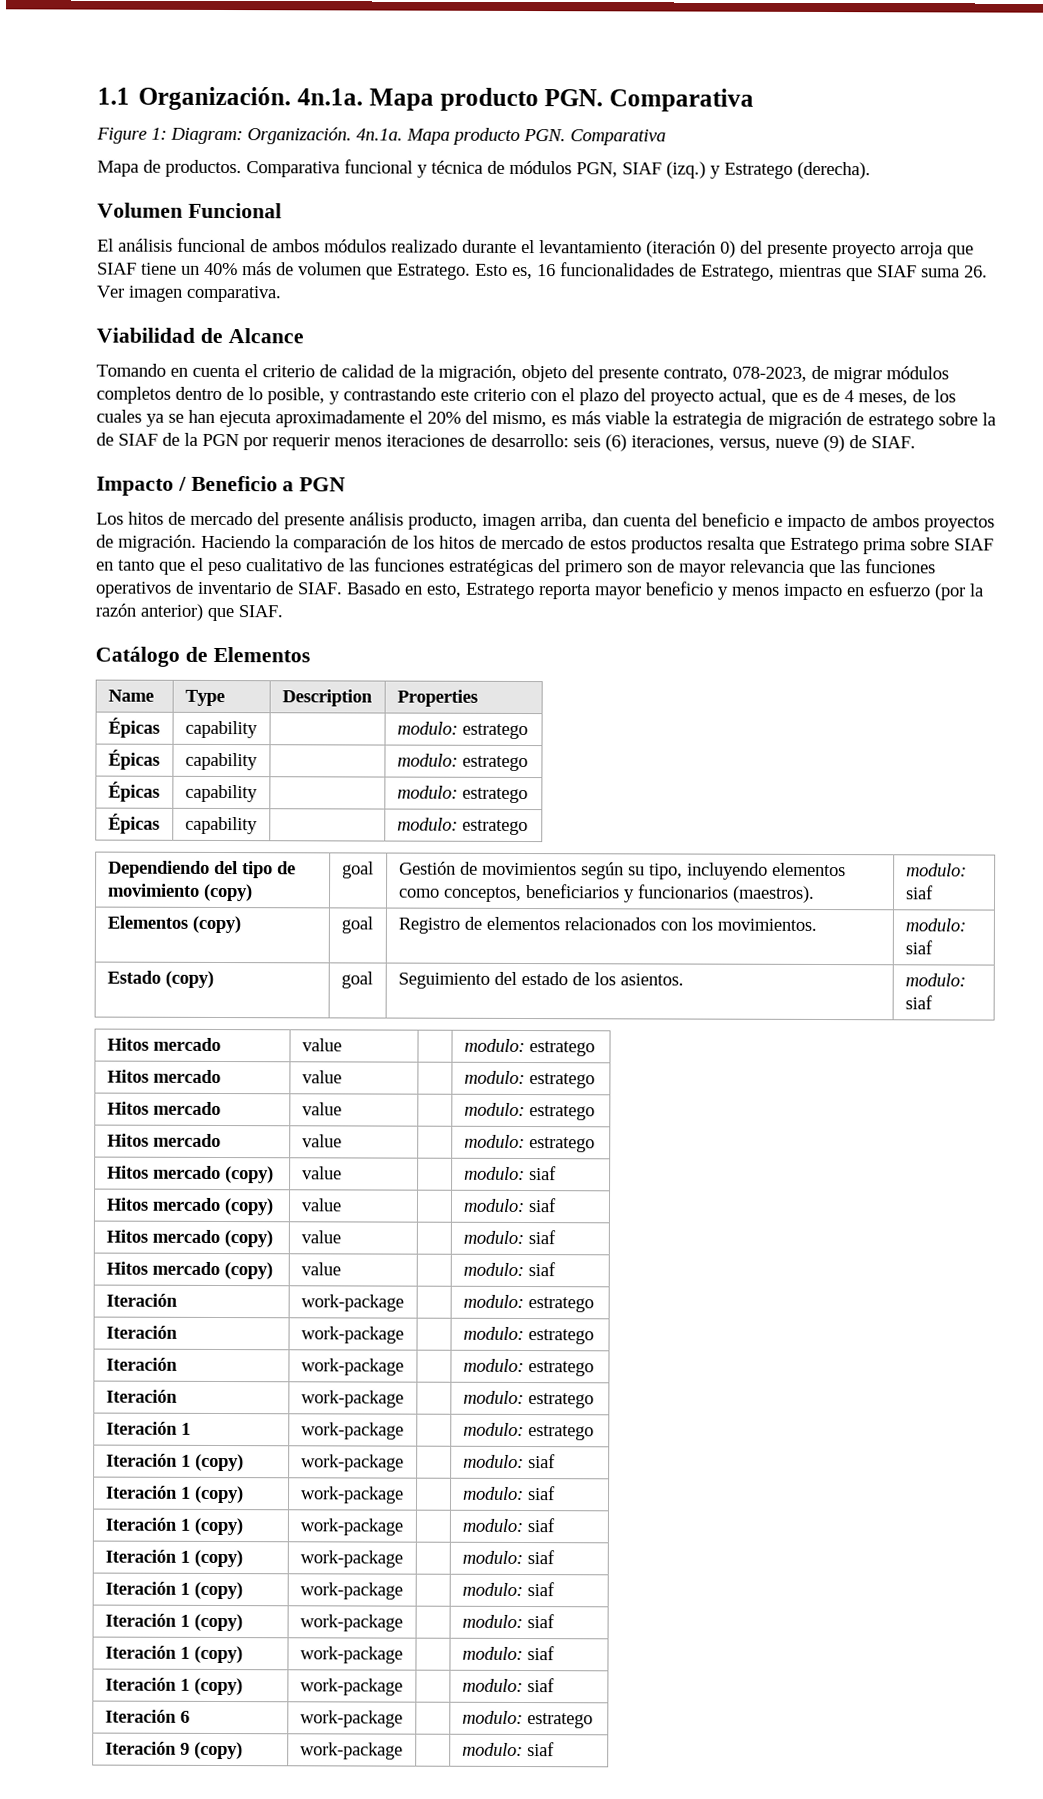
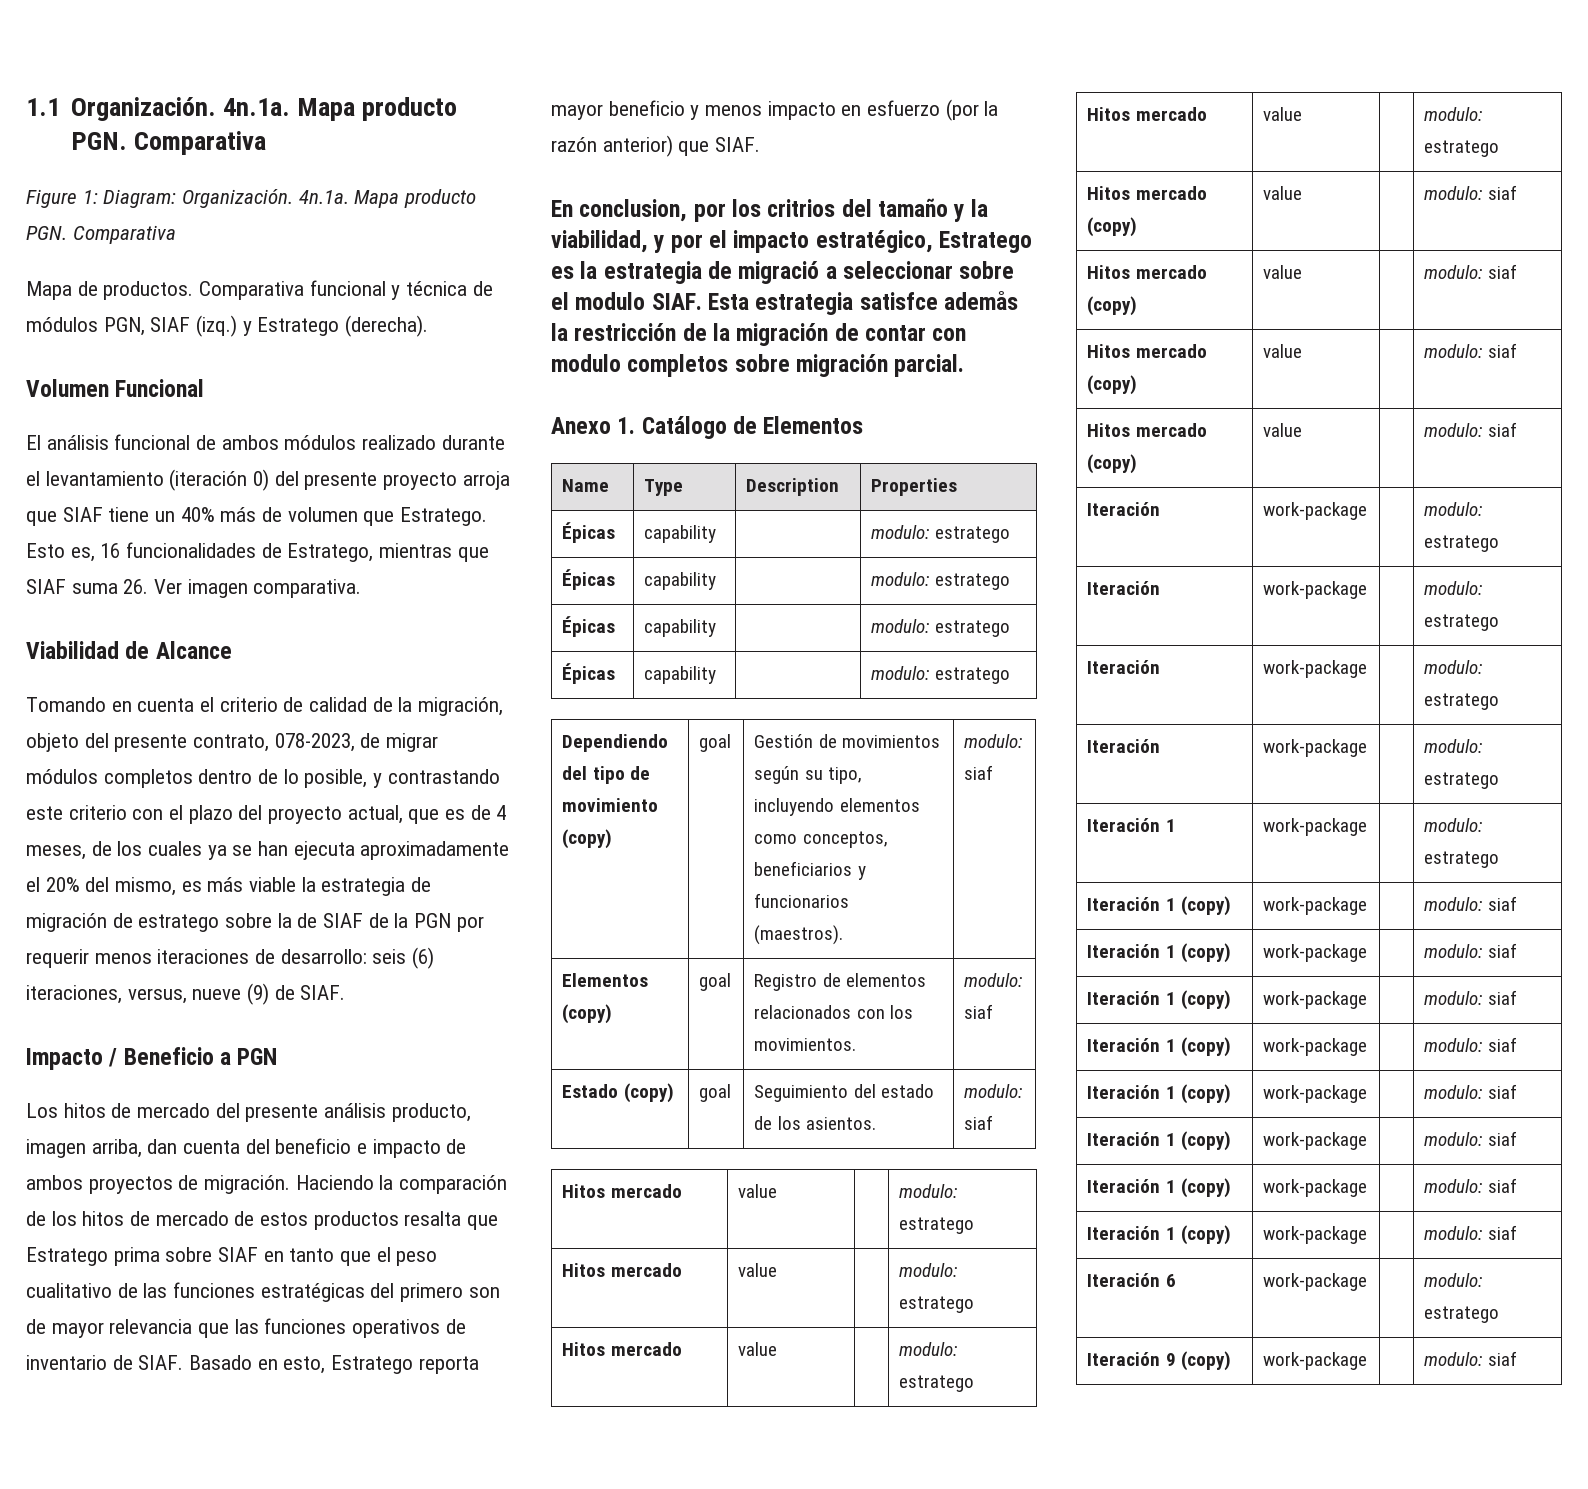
(283, 611) none -> [551,198,988,222] [551,230,1033,253] [551,261,1015,284] [551,291,1019,315] [551,323,967,346] [551,354,965,377] [551,417,636,434] En conclusion, por los critrios del tamaño y la viabilidad, y por el impacto estratégico, Estratego es la estrategia de migració a seleccionar sobre el modulo SIAF. Esta estrategia satisfce ademås la restricción de la migración de contar con modulo completos sobre migración parcial. // Anexo 1.

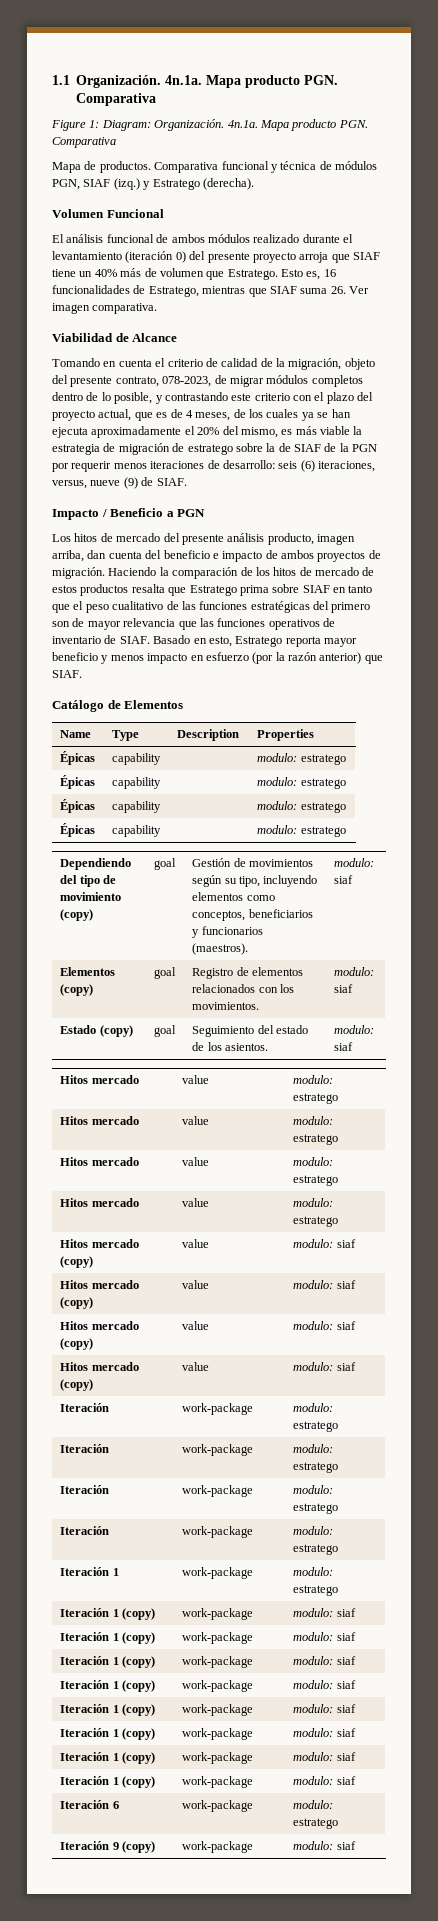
[551,198,988,222] [551,230,1033,253] [551,261,1015,284] [551,291,1019,315] [551,323,967,346] [551,354,965,377] [551,417,636,434] En conclusion, por los critrios del tamaño y la viabilidad, y por el impacto estratégico, Estratego es la estrategia de migració a seleccionar sobre el modulo SIAF. Esta estrategia satisfce ademås la restricción de la migración de contar con modulo completos sobre migración parcial. // Anexo 1. -> (82, 674) none

